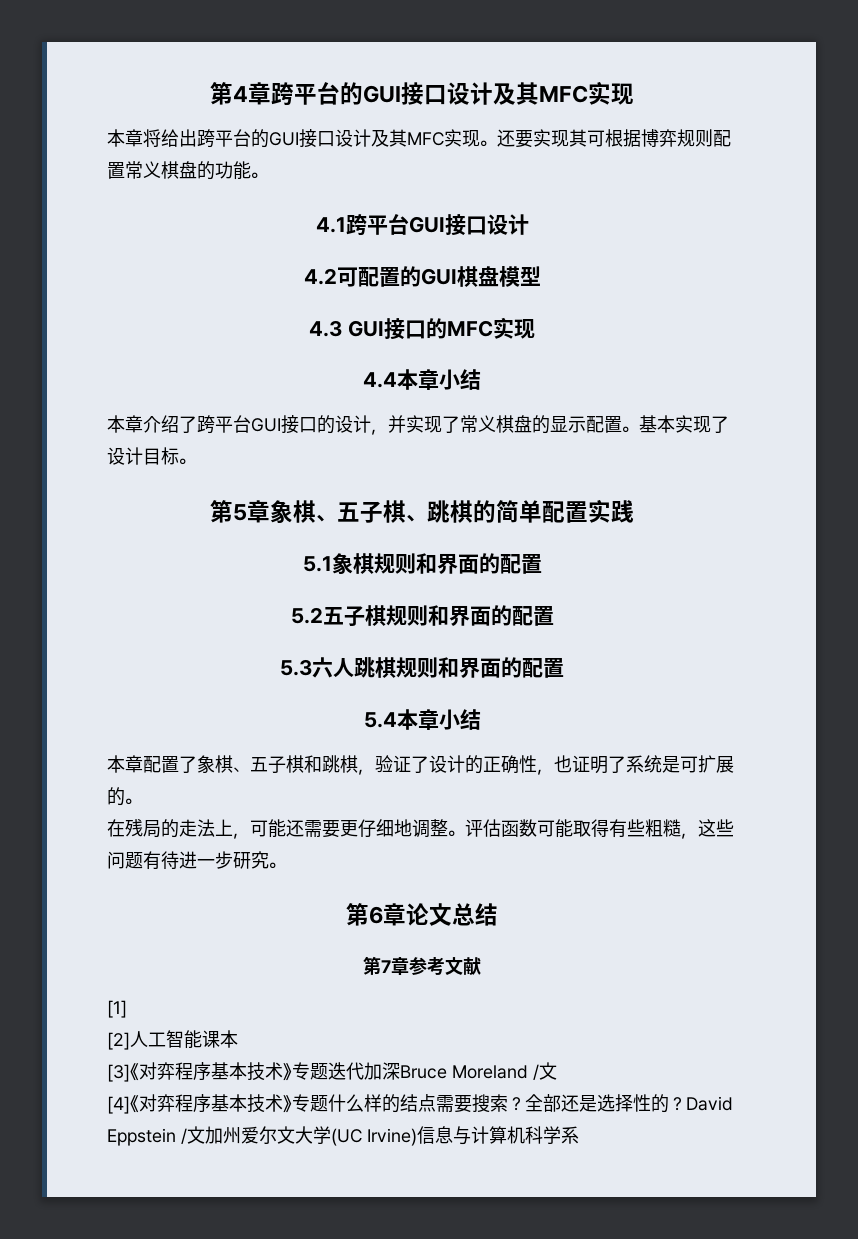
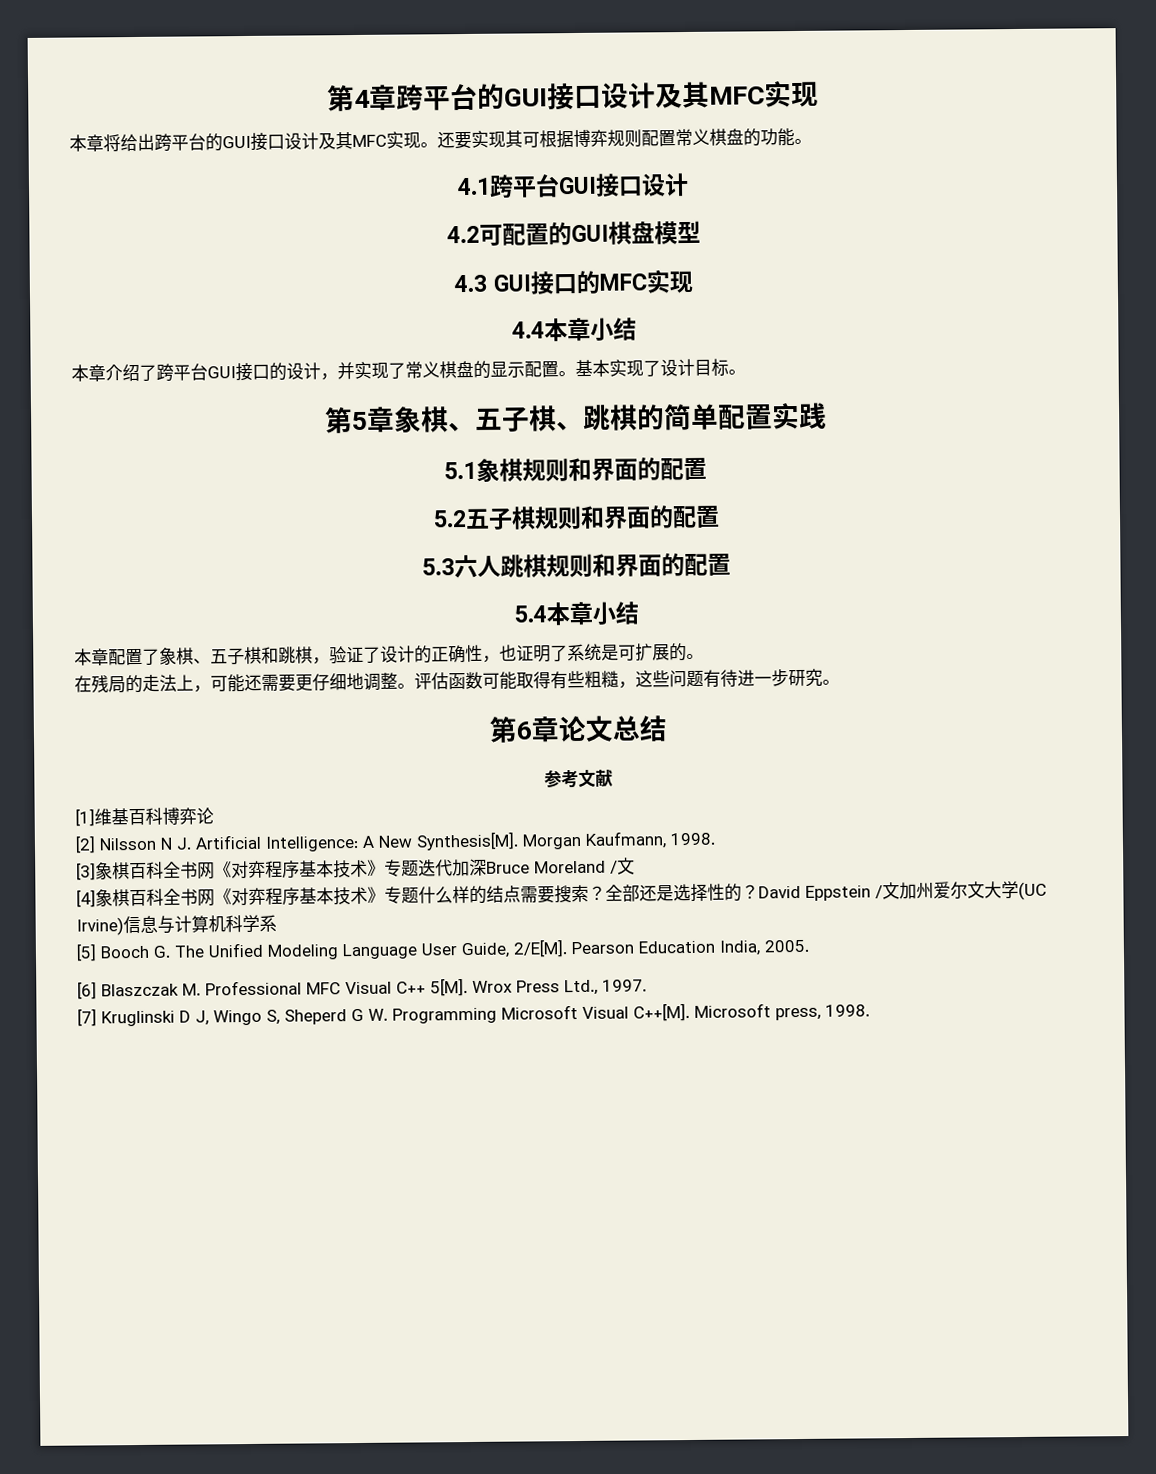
[363,956,409,975] 第7章 -> (668, 728) none
[107,1030,238,1050] [107,1064,130,1082] // [2]人工智能课本 // [3] -> [94,807,214,826] [75,831,715,854] [76,861,215,881] 维基百科博弈论 // [2] Nilsson N J. Artificial Intelligence: A New Synthesis[M]. Morgan Kaufmann, 1998. // [3]象棋百科全书网
(130, 1105) none -> [95,888,215,907] 象棋百科全书网
(579, 1135) none -> [76,939,809,962] [77,978,647,1000] [77,1002,870,1027] // [5] Booch G. The Unified Modeling Language User Guide, 2/E[M]. Pearson Education India, 2005. // [6] Blaszczak M. Professional MFC Visual C++ 5[M]. Wrox Press Ltd., 1997. // [7] Kruglinski D J, Wingo S, Sheperd G W. Programming Microsoft Visual C++[M]. Microsoft press, 1998.

